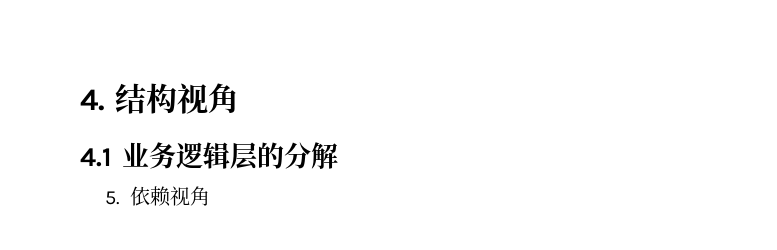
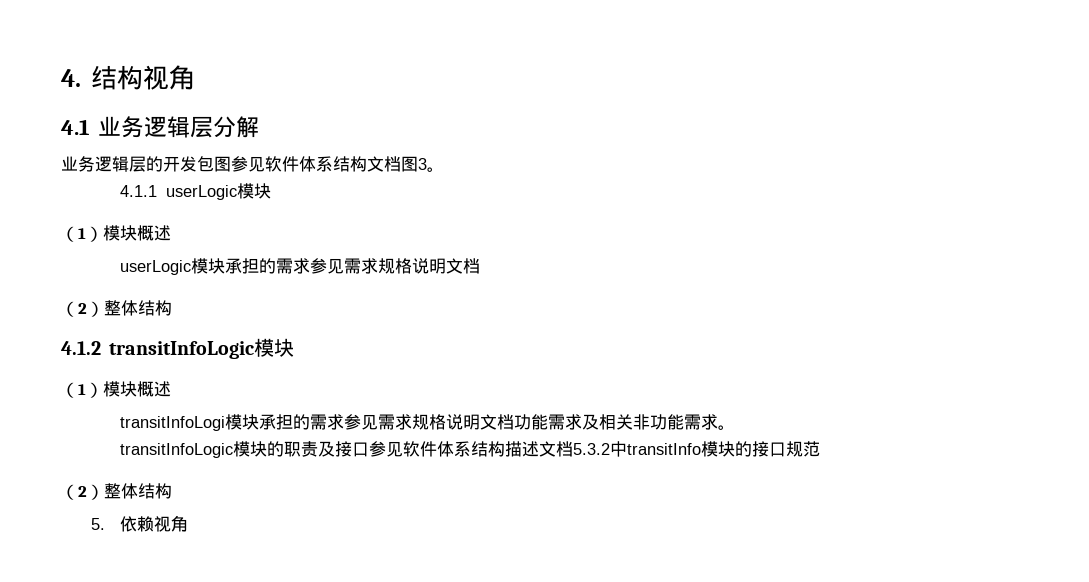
[257,142,284,169] 的 -> (214, 127) none
(338, 155) none -> [61,156,444,172] [120,183,271,200] [61,225,171,242] [120,258,481,275] [61,300,172,317] [61,338,295,359] [61,381,171,398] [120,414,736,431] [120,441,821,458] [61,483,172,500] // 业务逻辑层的开发包图参见软件体系结构文档图3。 // 4.1.1 userLogic模块 // （1）模块概述 // userLogic模块承担的需求参见需求规格说明文档 // （2）整体结构 // 4.1.2 transitInfoLogic模块 // （1）模块概述 // transitInfoLogi模块承担的需求参见需求规格说明文档功能需求及相关非功能需求。 // transitInfoLogic模块的职责及接口参见软件体系结构描述文档5.3.2中transitInfo模块的接口规范 // （2）整体结构

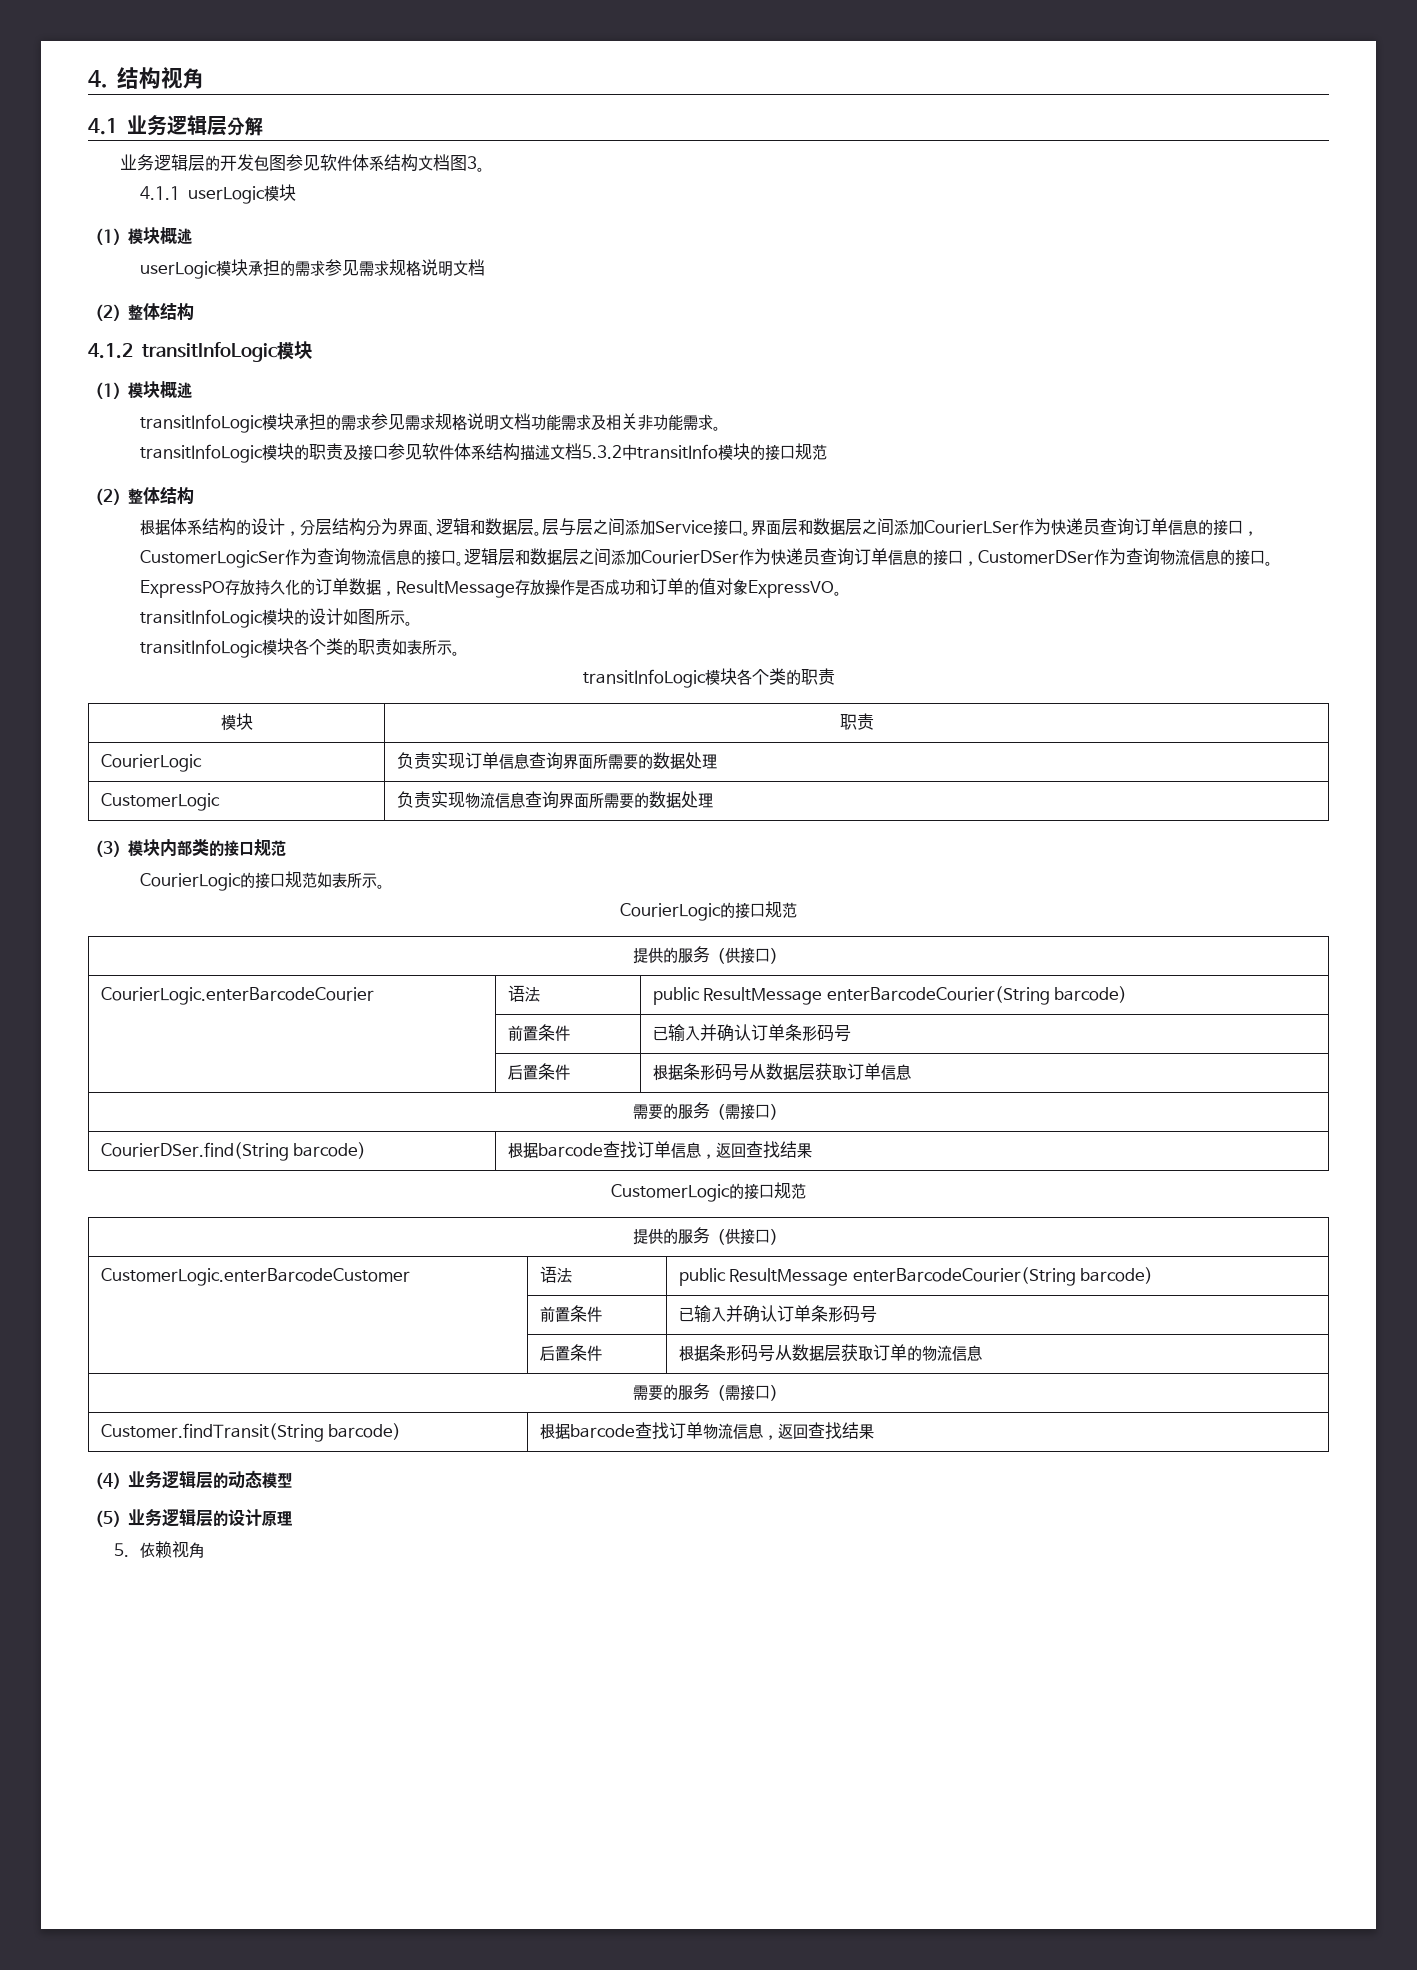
[120,416,226,431] transitInfoLogi -> [139,414,263,433] transitInfoLogic
(172, 491) none -> [139,518,1258,537] [139,548,1273,568] [139,578,842,598] [139,608,413,628] [139,638,460,658] [582,668,835,688] [220,713,253,731] [839,713,874,730] [100,754,202,772] [396,752,717,770] [100,793,220,811] [396,791,713,809] [88,839,286,857] [139,871,385,891] [620,901,797,921] [632,946,785,964] [100,987,374,1005] [507,985,540,1002] [652,986,1128,1005] [507,1024,570,1041] [652,1024,851,1042] [507,1063,570,1080] [652,1063,911,1081] [632,1102,785,1120] [100,1142,367,1161] [507,1141,812,1159] [611,1182,806,1202] [632,1227,785,1245] [100,1268,410,1286] [539,1266,572,1283] [678,1267,1154,1286] [539,1305,602,1322] [678,1305,877,1323] [539,1344,602,1361] [678,1344,982,1362] [632,1383,785,1401] [100,1423,402,1442] [539,1422,874,1440] [88,1470,292,1489] [88,1509,292,1527] // 根据体系结构的设计，分层结构分为界面、逻辑和数据层。层与层之间添加Service接口。界面层和数据层之间添加CourierLSer作为快递员查询订单信息的接口，CustomerLogicSer作为查询物流信息的接口。逻辑层和数据层之间添加CourierDSer作为快递员查询订单信息的接口，CustomerDSer作为查询物流信息的接口。ExpressPO存放持久化的订单数据，ResultMessage存放操作是否成功和订单的值对象ExpressVO。 // transitInfoLogic模块的设计如图所示。 // transitInfoLogic模块各个类的职责如表所示。 // transitInfoLogic模块各个类的职责 // 模块 | 职责 // CourierLogic | 负责实现订单信息查询界面所需要的数据处理 // CustomerLogic | 负责实现物流信息查询界面所需要的数据处理 // （3）模块内部类的接口规范 // CourierLogic的接口规范如表所示。 // CourierLogic的接口规范 // 提供的服务（供接口） // CourierLogic.enterBarcodeCourier | 语法 | public ResultMessage enterBarcodeCourier(String barcode) // | 前置条件 | 已输入并确认订单条形码号 // | 后置条件 | 根据条形码号从数据层获取订单信息 // 需要的服务（需接口） // CourierDSer.find(String barcode) | 根据barcode查找订单信息，返回查找结果 // CustomerLogic的接口规范 // 提供的服务（供接口） // CustomerLogic.enterBarcodeCustomer | 语法 | public ResultMessage enterBarcodeCourier(String barcode) // | 前置条件 | 已输入并确认订单条形码号 // | 后置条件 | 根据条形码号从数据层获取订单的物流信息 // 需要的服务（需接口） // Customer.findTransit(String barcode) | 根据barcode查找订单物流信息，返回查找结果 // （4）业务逻辑层的动态模型 // （5）业务逻辑层的设计原理

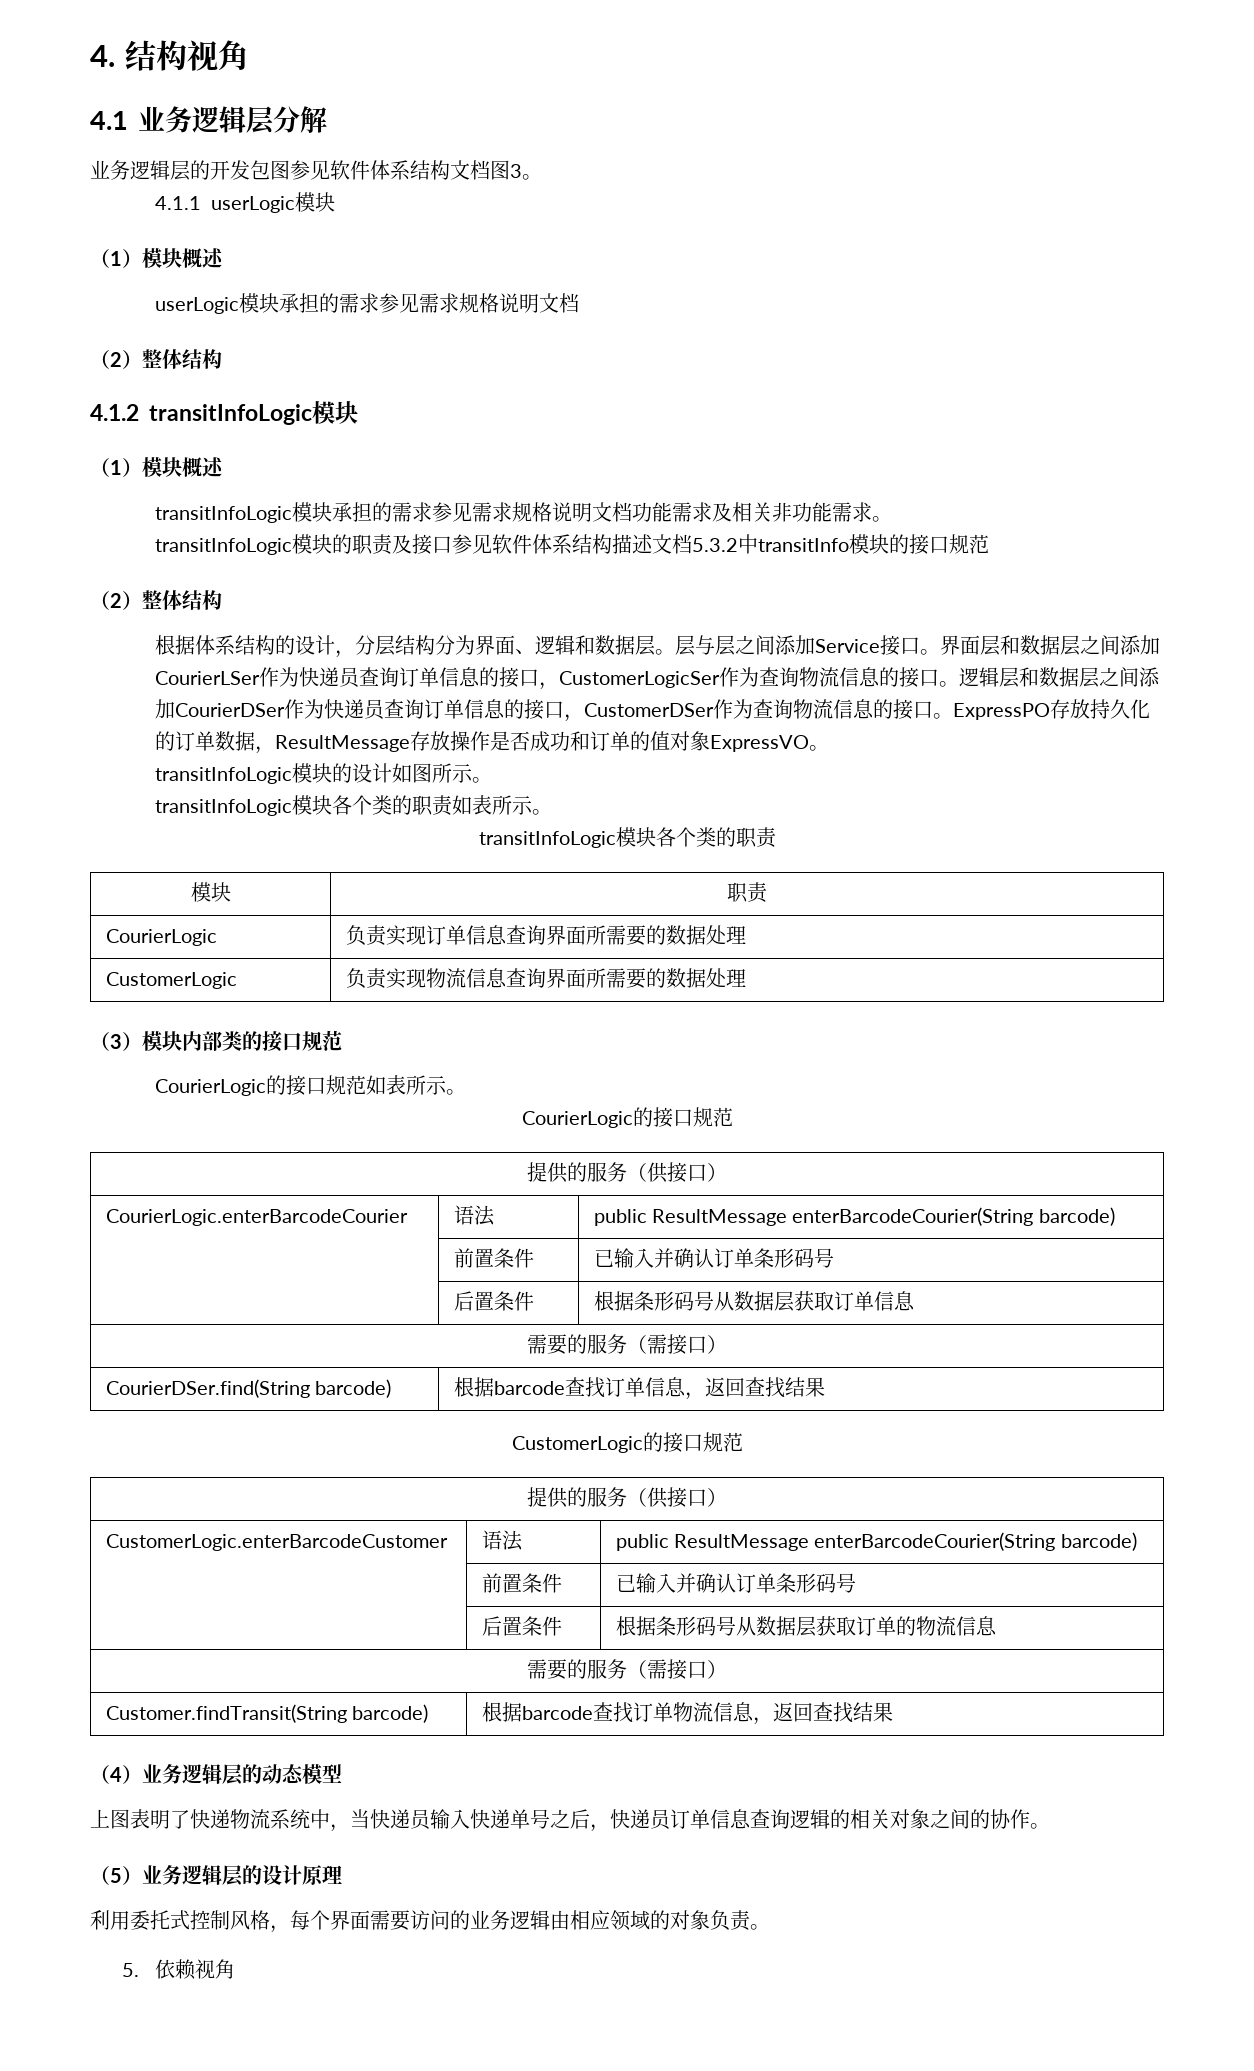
(292, 1480) none -> [90,1809,1050,1832] // 上图表明了快递物流系统中，当快递员输入快递单号之后，快递员订单信息查询逻辑的相关对象之间的协作。
(292, 1518) none -> [90,1910,770,1933] // 利用委托式控制风格，每个界面需要访问的业务逻辑由相应领域的对象负责。

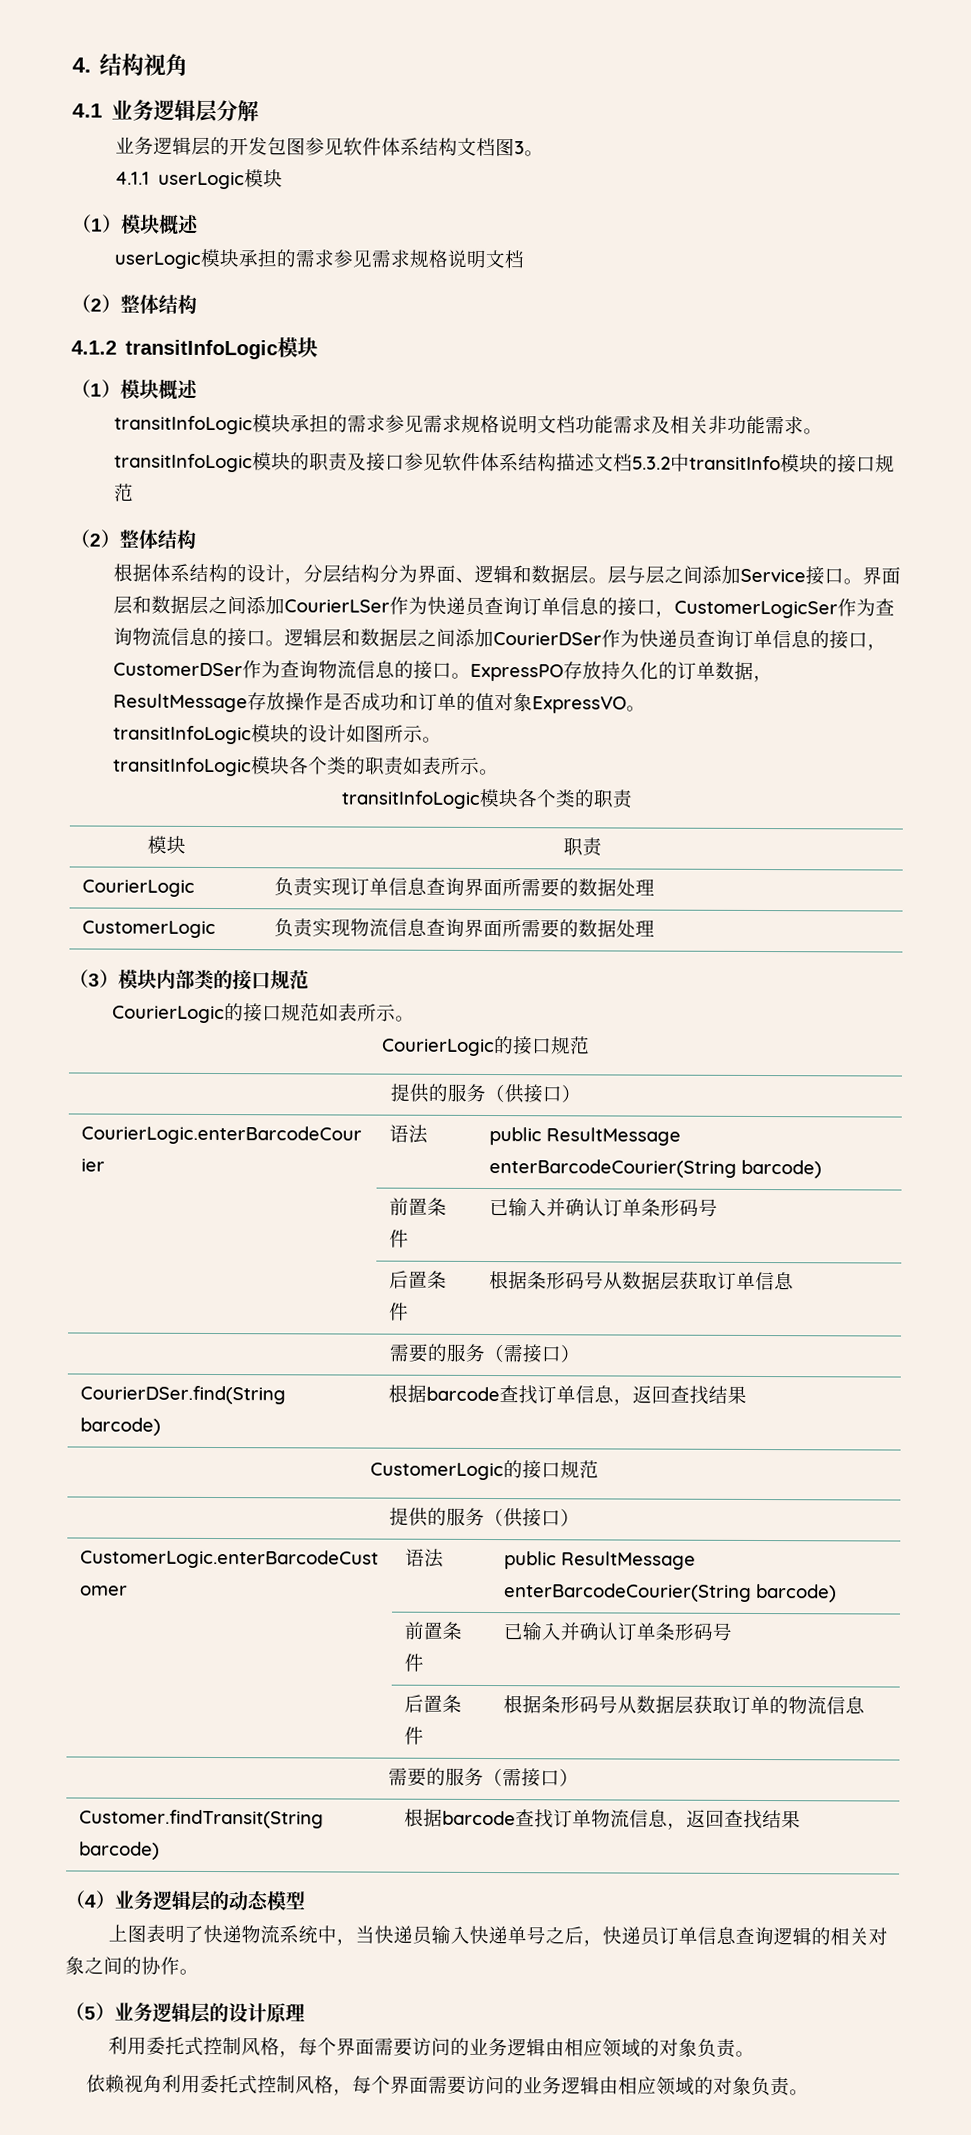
[122,1963,140,1977] 5. -> (756, 2053) none
(235, 1969) none -> [162,2074,810,2097] 利用委托式控制风格，每个界面需要访问的业务逻辑由相应领域的对象负责。

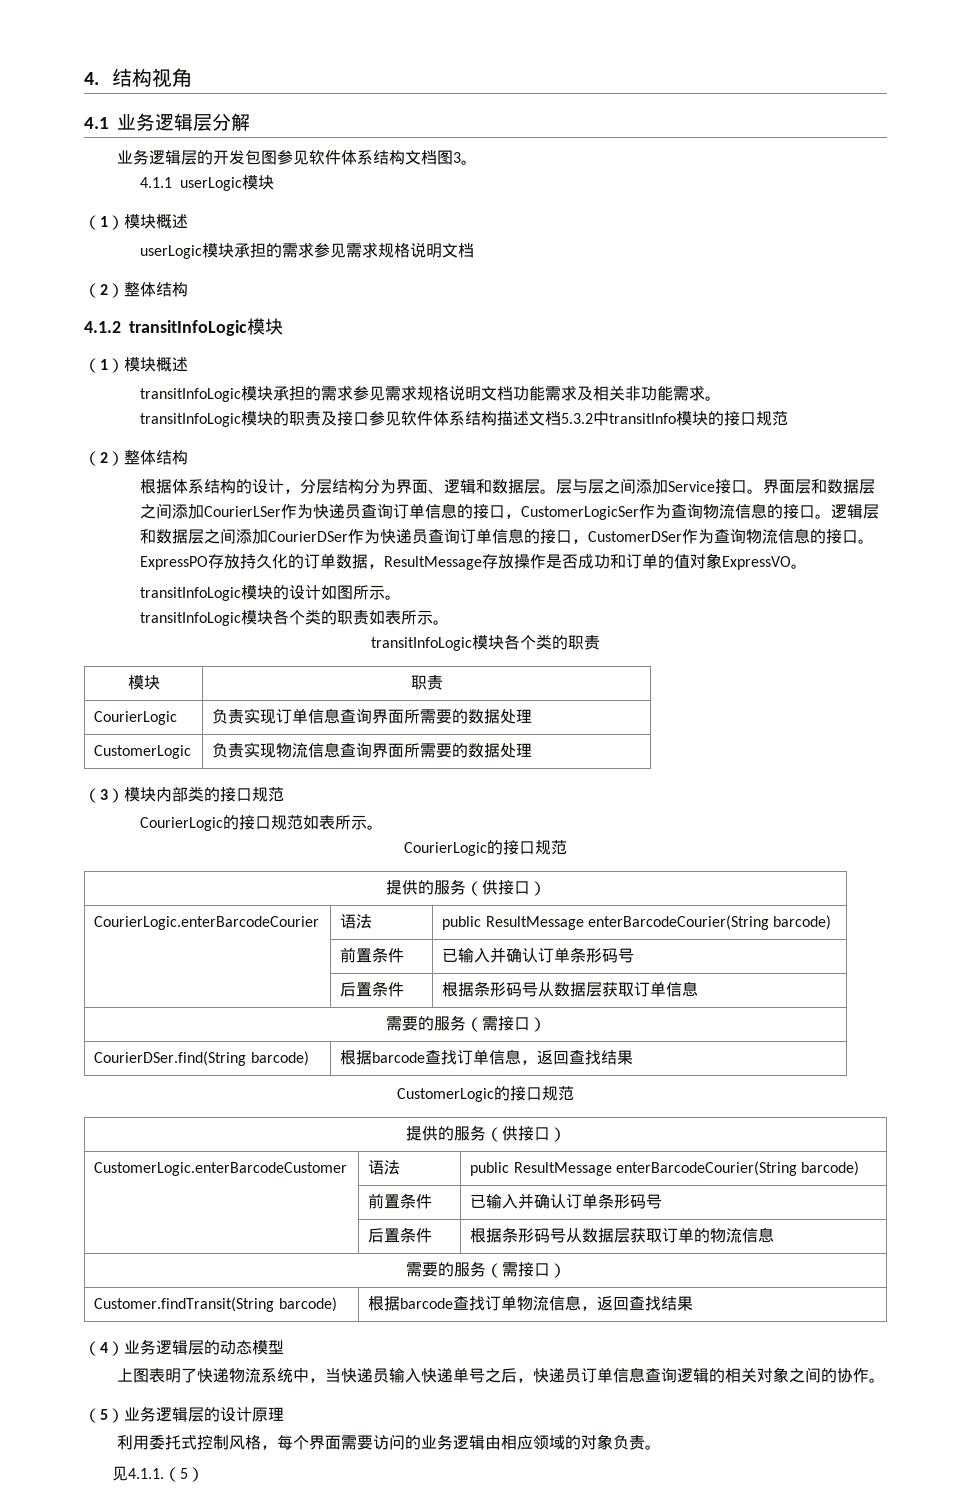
[86,2074,810,2097] 依赖视角利用委托式控制风格，每个界面需要访问的业务逻辑由相应领域的对象负责。 -> [111,1466,204,1482] 见4.1.1.（5）

